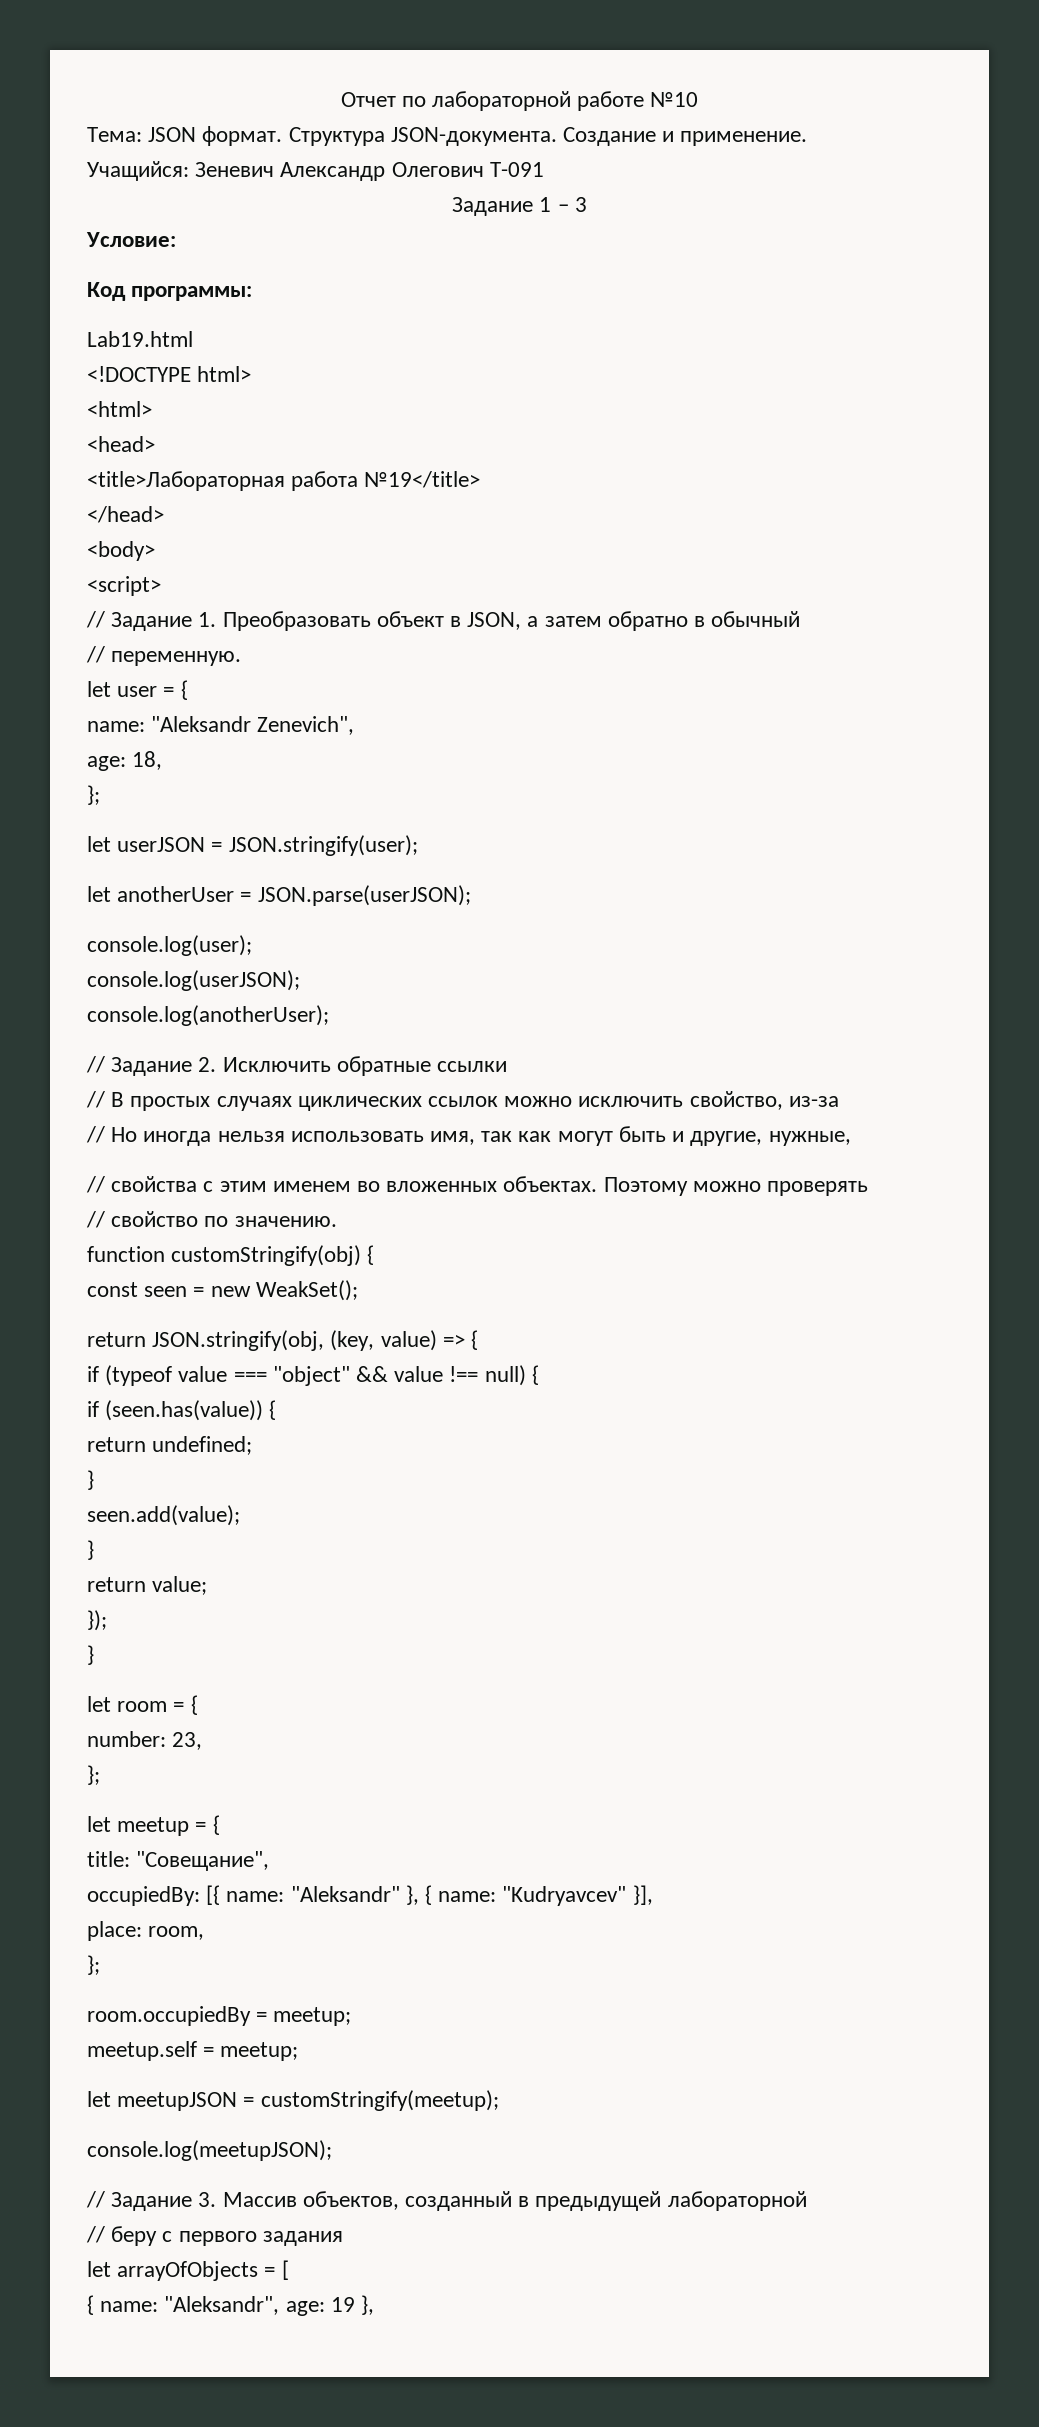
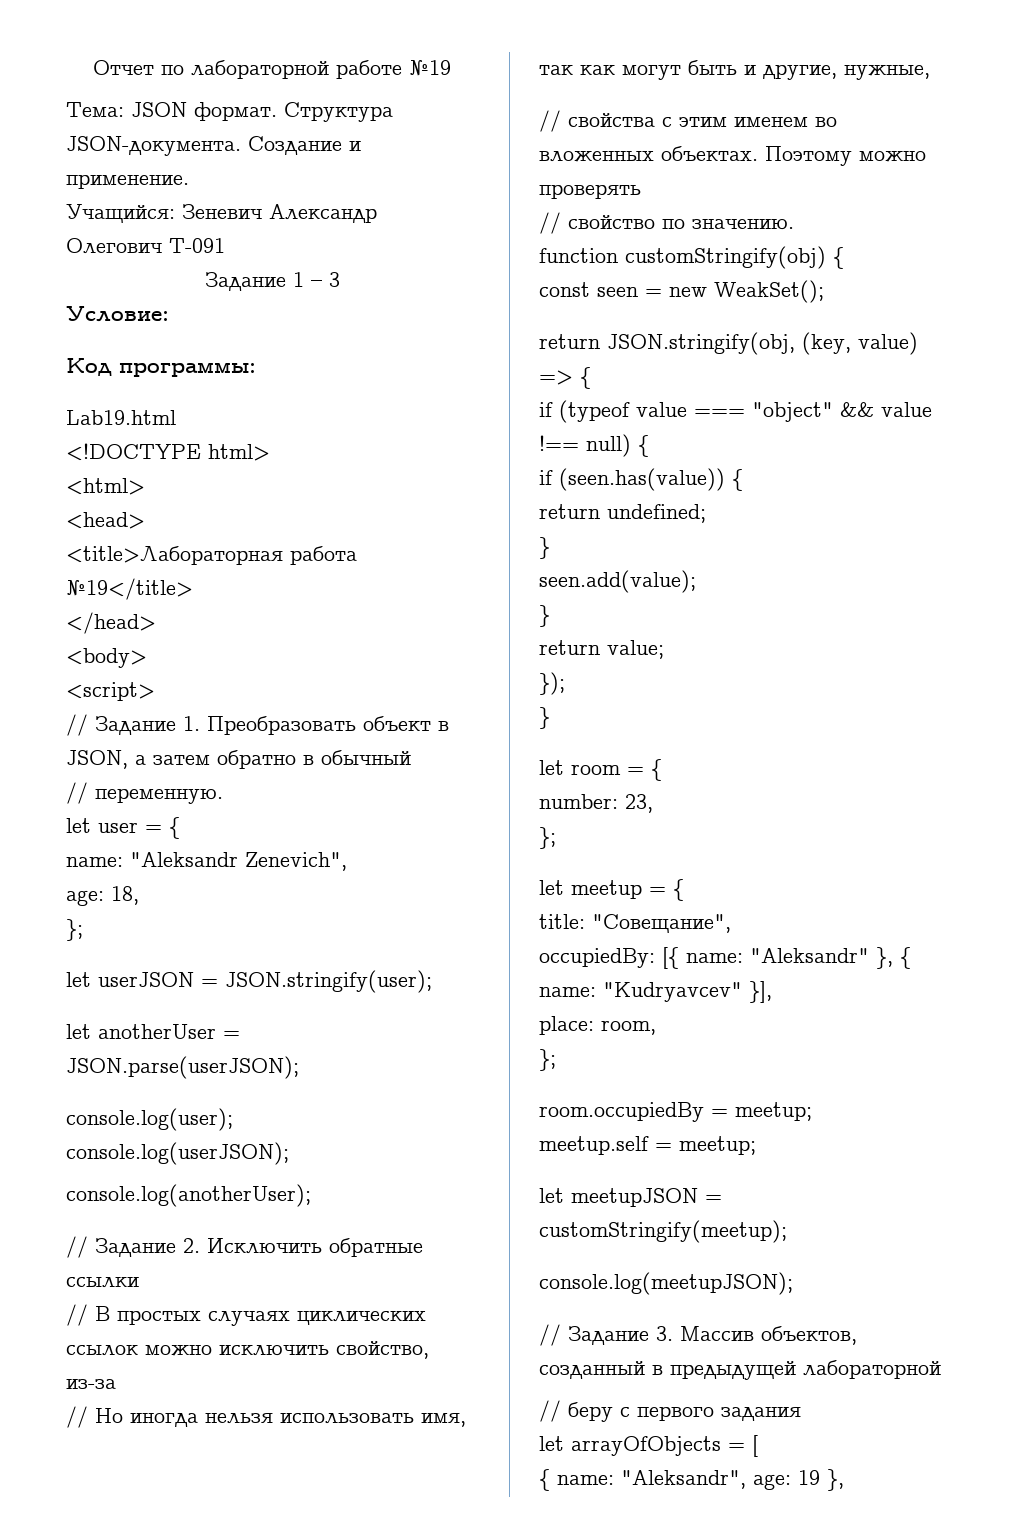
[650,92,699,107] №10 -> [409,60,451,76] №19

